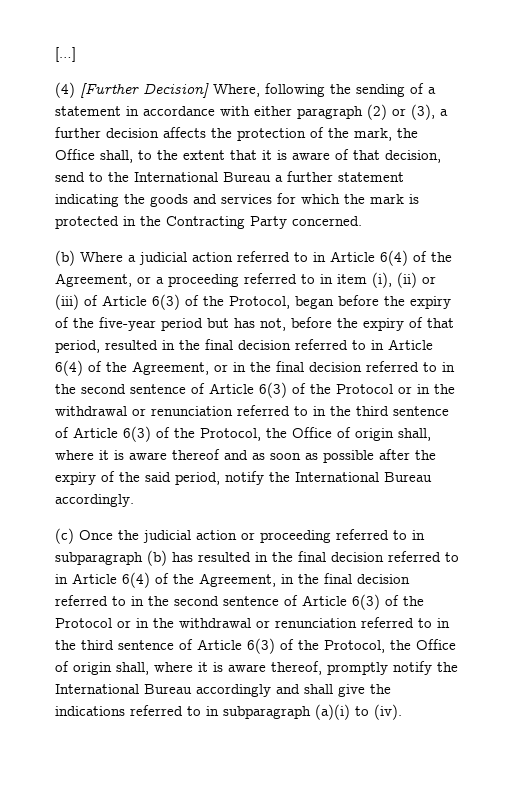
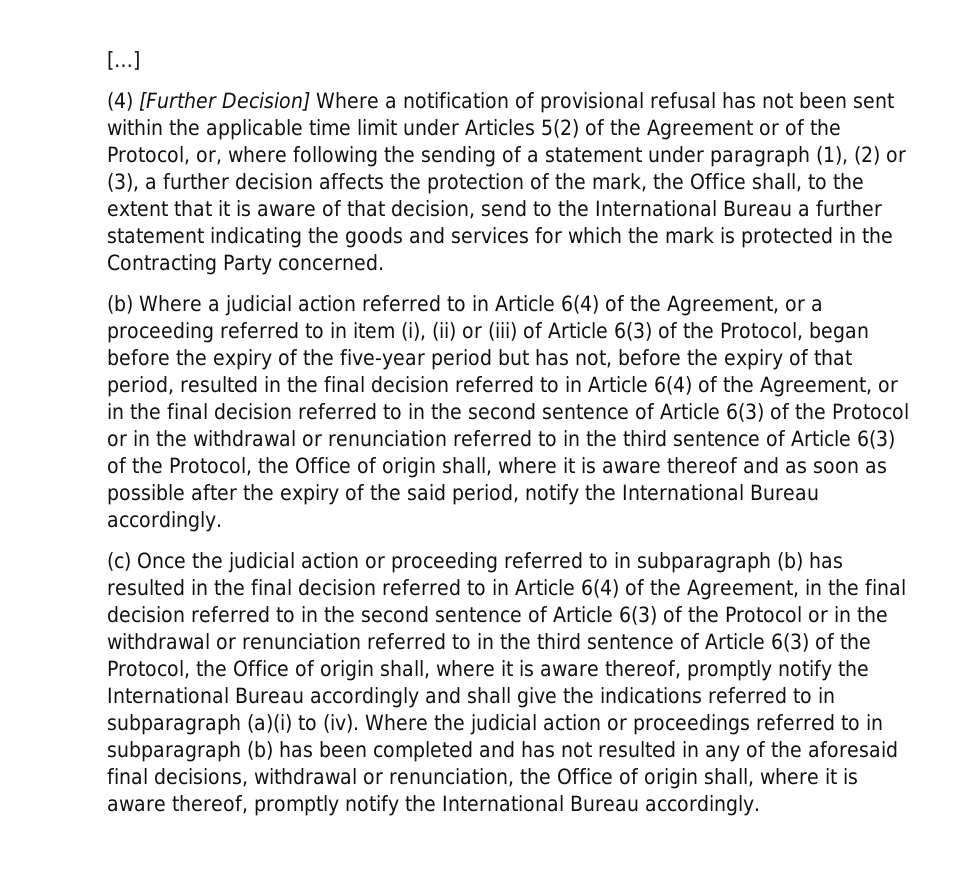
[213,84,260,97] Where, -> [315,92,894,113] [107,119,841,140] [107,146,287,165] Where a notification of provisional refusal has not been sent within the applicable time limit under Articles 5(2) of the Agreement or of the Protocol, or, where
[126,106,363,119] in accordance with either paragraph -> [648,146,848,167] under paragraph (1),
(402, 712) none -> [365,714,883,735] [107,741,898,762] [107,768,858,789] [107,795,760,816] Where the judicial action or proceedings referred to in subparagraph (b) has been completed and has not resulted in any of the aforesaid final decisions, withdrawal or renunciation, the Office of origin shall, where it is aware thereof, promptly notify the International Bureau accordingly.

